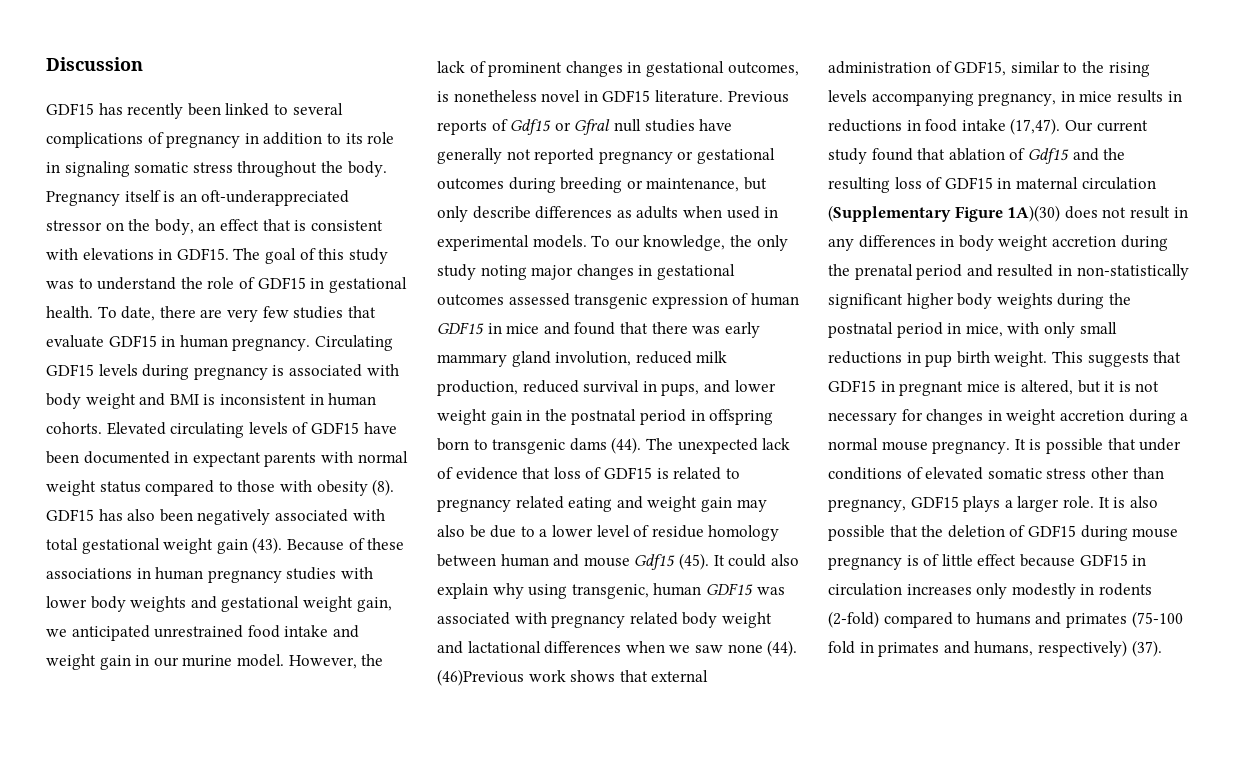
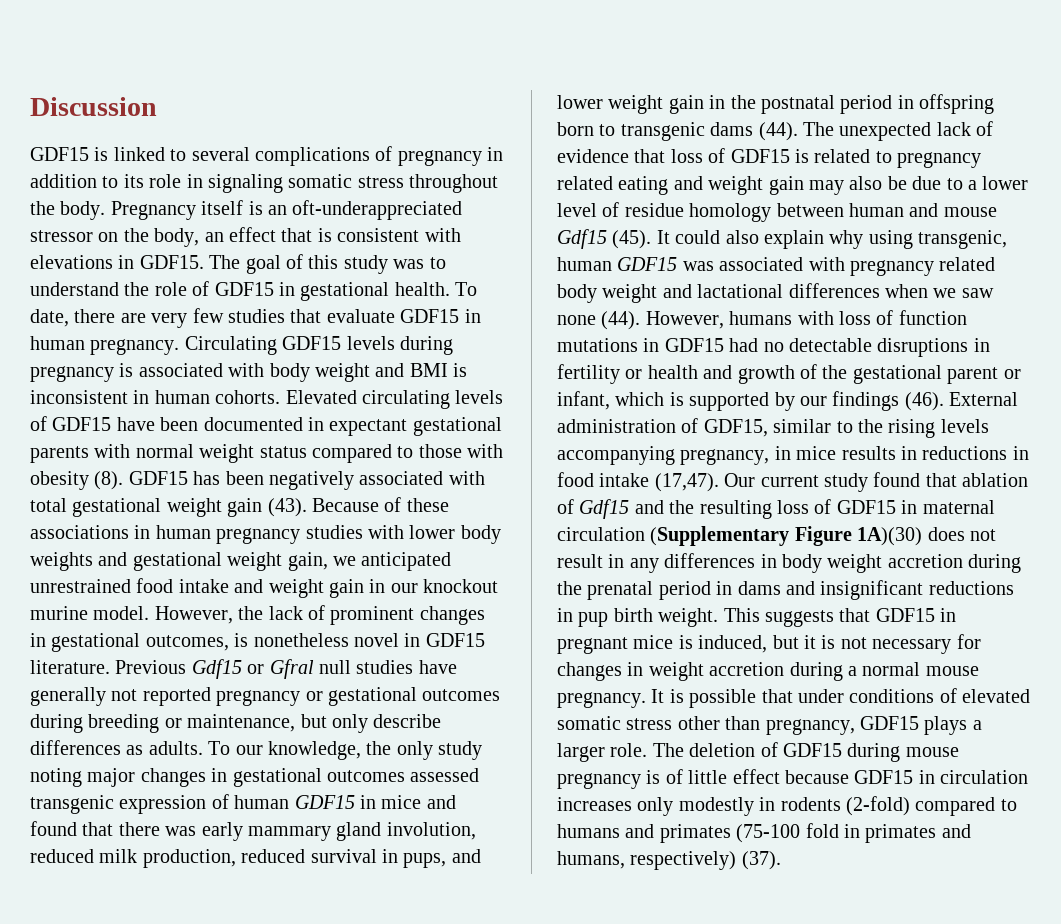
[98,103,221,119] has recently been -> [94,147,109,161] is
(261, 459) none -> [412,417,502,436] gestational
[127,509,156,521] also -> (221, 478) none
(179, 662) none -> [423,579,499,593] knockout
[437,119,508,135] reports of -> (187, 667) none
[636,206,779,219] [437,235,587,251] adults when used in experimental models. -> [148,741,203,755] adults.
[437,669,709,686] (46)Previous work shows that external -> [645,310,967,329] [557,338,990,357] [557,364,1021,384] [557,391,1019,411] However, humans with loss of function mutations in GDF15 had no detectable disruptions in fertility or health and growth of the gestational parent or infant, which is supported by our findings (46). External
[966,264,1189,280] [828,293,1131,309] [828,322,1117,338] and resulted in non-statistically significant higher body weights during the postnatal period in mice, with only small -> [716,580,924,600] in dams and insignificant
[1020,380,1073,395] altered, -> [698,635,768,653] induced,
[1098,496,1158,508] [828,525,944,541] It is also possible that the -> [652,743,684,757] The

